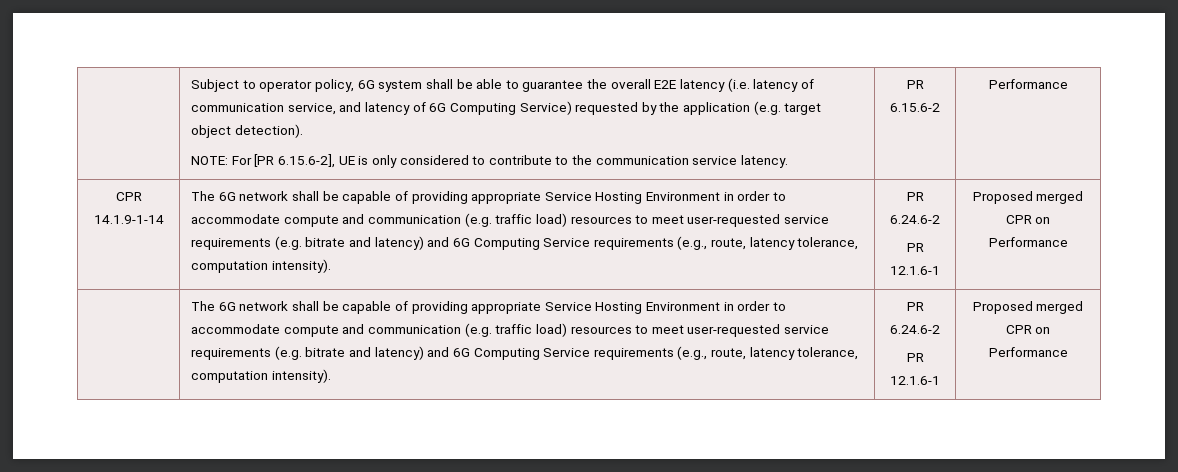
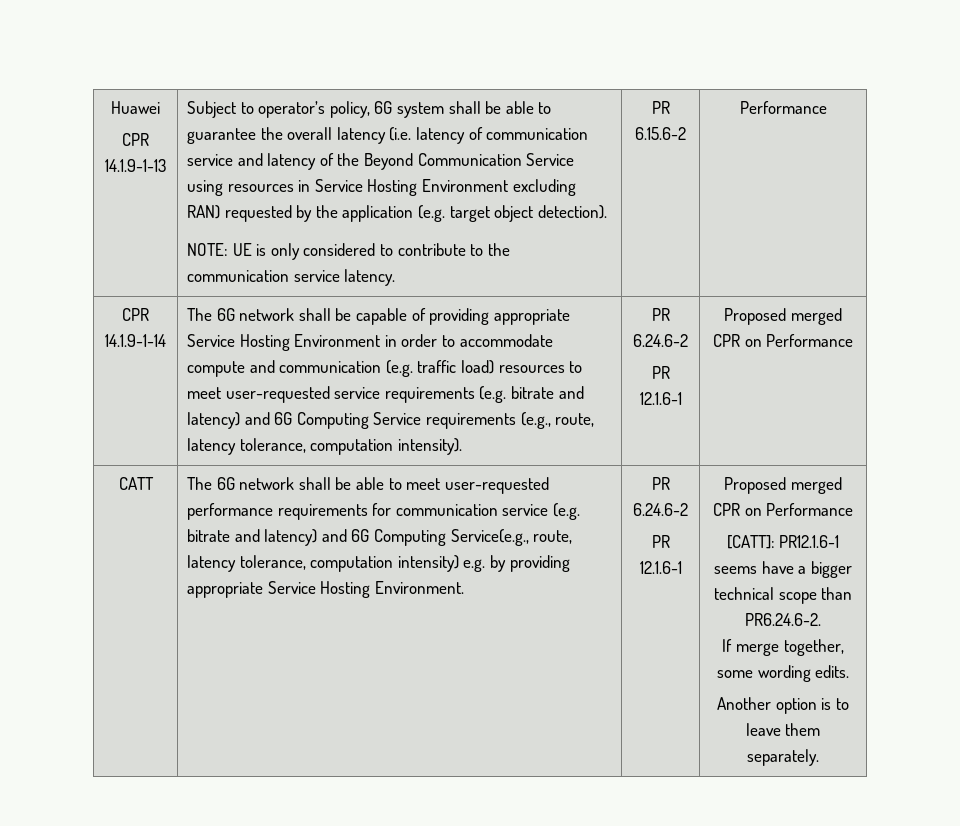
(190, 85) none -> [111,101,160,114] [122,133,149,146] [105,159,166,172] Huawei // CPR 14.1.9-1-13
[259,80,313,92] operator -> [258,101,326,118] operator’s
[654,80,677,89] E2E -> (333, 133) none
[287,103,336,115] service, -> [187,154,234,166] service
[429,101,572,115] 6G Computing Service) -> [337,153,575,170] [187,179,576,196] [187,205,221,219] the Beyond Communication Service using resources in Service Hosting Environment excluding RAN)
[231,154,335,168] For [PR 6.15.6-2], -> (229, 249) none
[190,301,787,314] [190,323,830,337] [190,346,859,360] [190,369,331,383] [906,302,924,311] [890,325,940,334] [906,353,924,362] [890,376,940,385] [972,301,1084,314] [1005,325,1051,334] [988,347,1068,357] | The 6G network shall be capable of providing appropriate Service Hosting Environment in order to accommodate compute and communication (e.g. traffic load) resources to meet user-requested service requirements (e.g. bitrate and latency) and 6G Computing Service requirements (e.g., route, latency tolerance, computation intensity). | PR 6.24.6-2 // PR 12.1.6-1 | Proposed merged CPR on Performance -> [118,477,154,490] [187,477,549,494] [187,503,580,520] [187,529,573,546] [187,555,570,572] [187,581,464,598] [651,477,670,490] [633,503,688,516] [651,535,670,548] [639,561,682,574] [724,477,842,494] [712,503,854,516] [726,535,840,549] [714,561,852,578] [713,587,853,604] [745,613,821,626] [722,639,844,656] [716,665,850,682] [717,697,849,714] [745,723,821,736] [747,749,819,766] CATT | The 6G network shall be able to meet user-requested performance requirements for communication service (e.g. bitrate and latency) and 6G Computing Service(e.g., route, latency tolerance, computation intensity) e.g. by providing appropriate Service Hosting Environment. | PR 6.24.6-2 // PR 12.1.6-1 | Proposed merged CPR on Performance // [CATT]: PR12.1.6-1 seems have a bigger technical scope than PR6.24.6-2. // If merge together, some wording edits. // Another option is to leave them separately.

